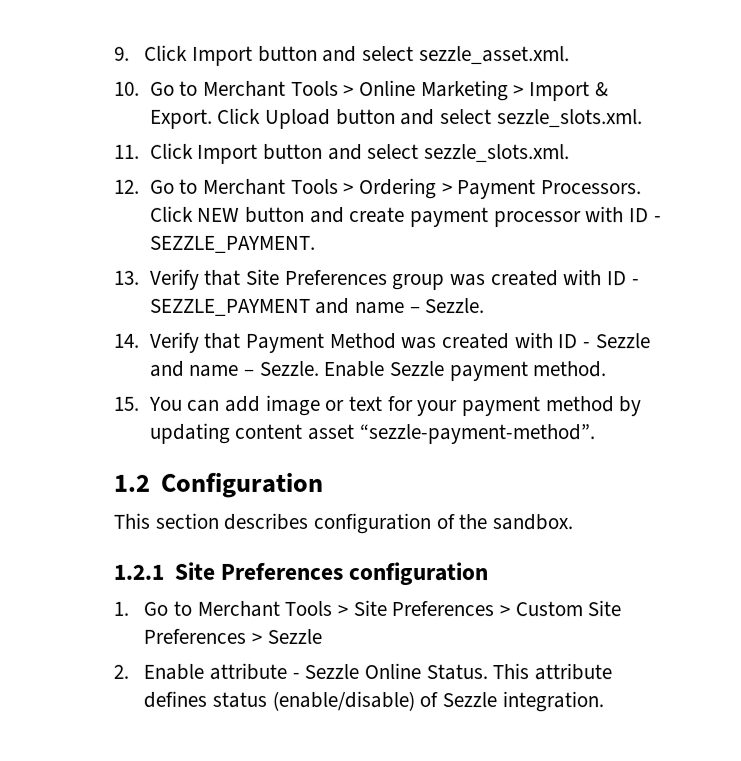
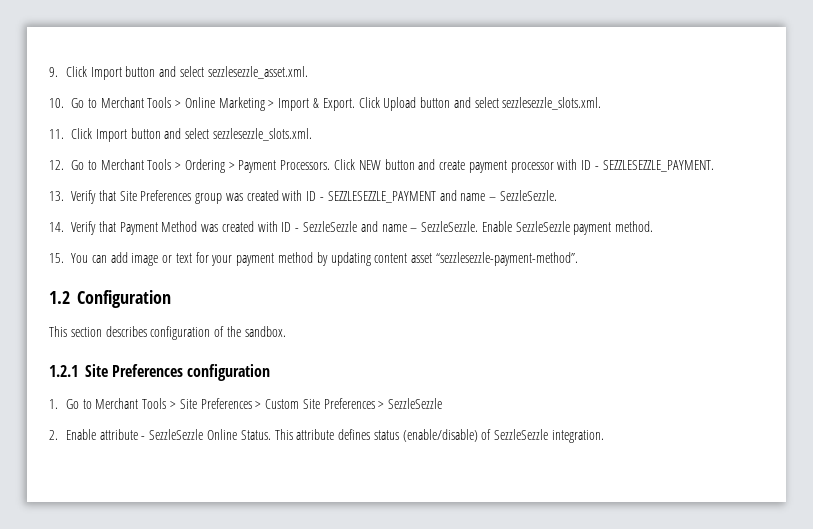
[418,46,570,65] sezzle_asset.xml. -> [207,66,308,79] sezzlesezzle_asset.xml.
[496,109,643,128] sezzle_slots.xml. -> [502,97,602,110] sezzlesezzle_slots.xml.
[423,144,570,163] sezzle_slots.xml. -> [212,128,312,141] sezzlesezzle_slots.xml.
[149,235,316,253] SEZZLE_PAYMENT. -> [602,160,714,172] SEZZLESEZZLE_PAYMENT.
[149,297,486,316] SEZZLE_PAYMENT and name – Sezzle. -> [327,190,557,203] SEZZLESEZZLE_PAYMENT and name – SezzleSezzle.
[595,333,651,349] [149,360,445,378] Sezzle and name – Sezzle. Enable Sezzle -> [303,221,570,232] SezzleSezzle and name – SezzleSezzle. Enable SezzleSezzle
[358,423,595,445] “sezzle-payment-method”. -> [435,252,578,266] “sezzlesezzle-payment-method”.
[266,628,322,644] Sezzle -> [388,398,443,409] SezzleSezzle
[304,663,360,679] Sezzle -> [149,429,204,440] SezzleSezzle
[441,692,497,708] Sezzle -> [494,429,549,440] SezzleSezzle

